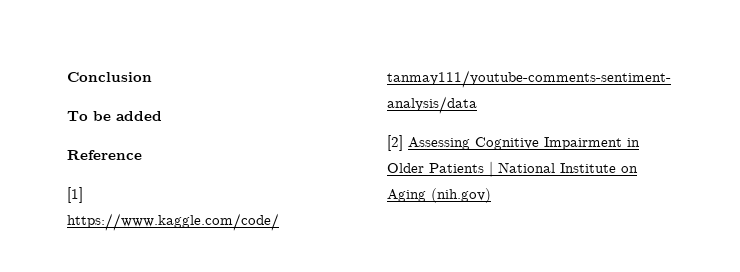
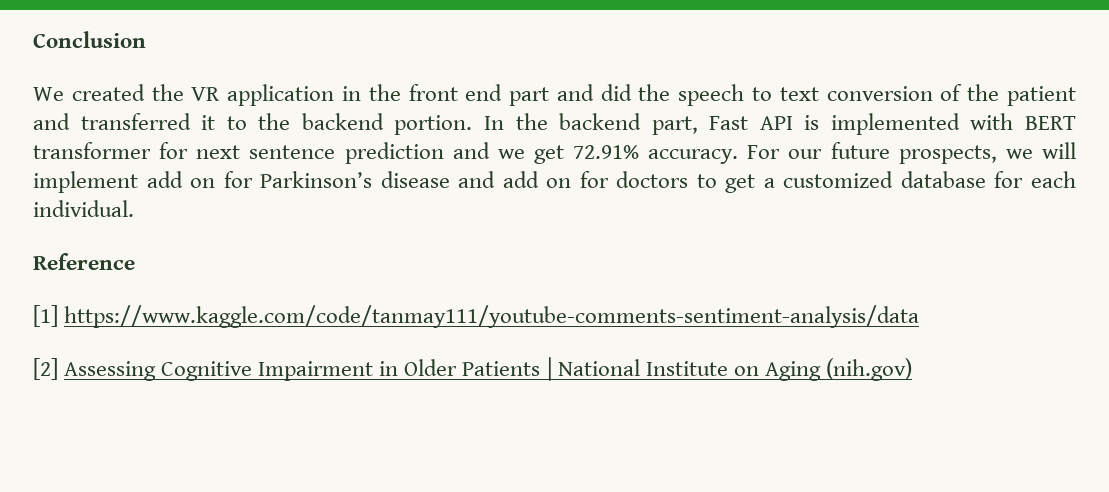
[67,111,162,121] To be added -> [33,84,1076,106] [33,113,1076,135] [33,142,1076,164] [33,171,1076,193] [33,200,134,217] We created the VR application in the front end part and did the speech to text conversion of the patient and transferred it to the backend portion. In the backend part, Fast API is implemented with BERT transformer for next sentence prediction and we get 72.91% accuracy. For our future prospects, we will implement add on for Parkinson’s disease and add on for doctors to get a customized database for each individual.

